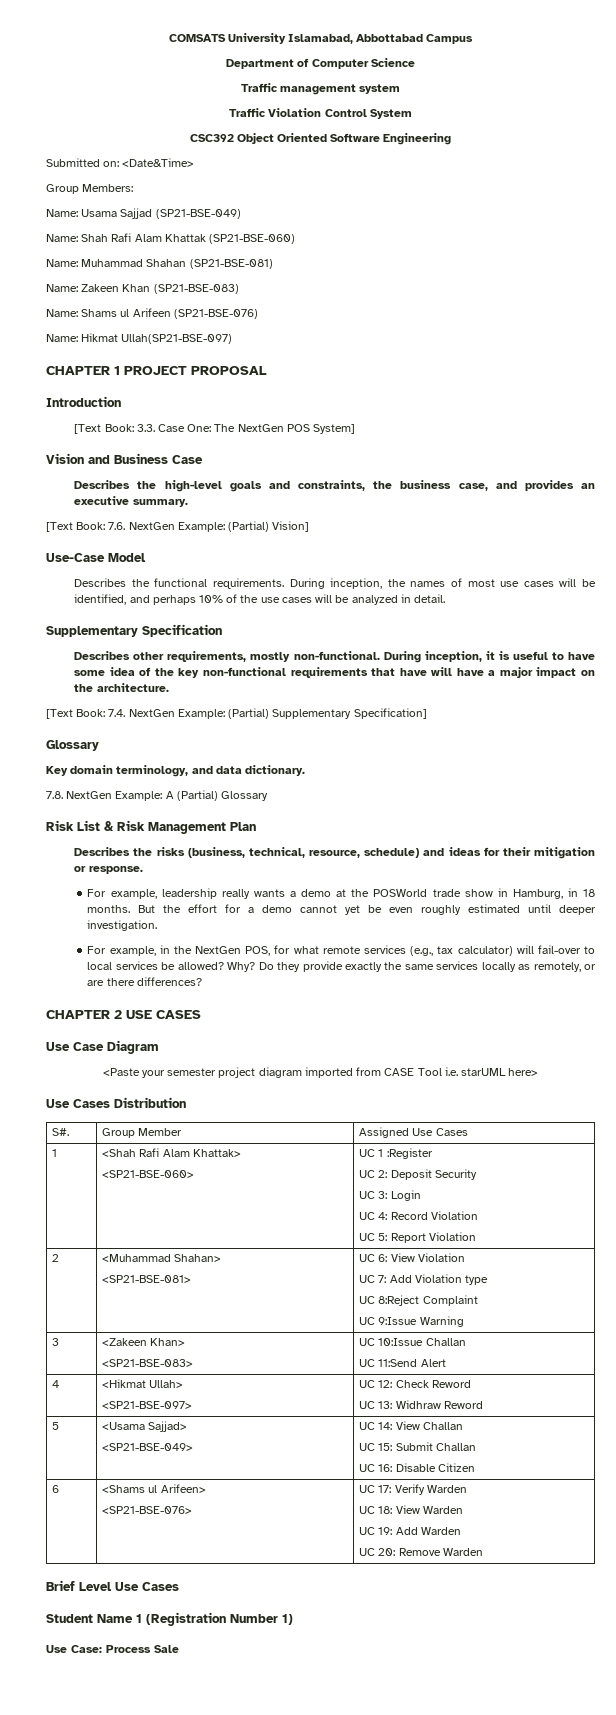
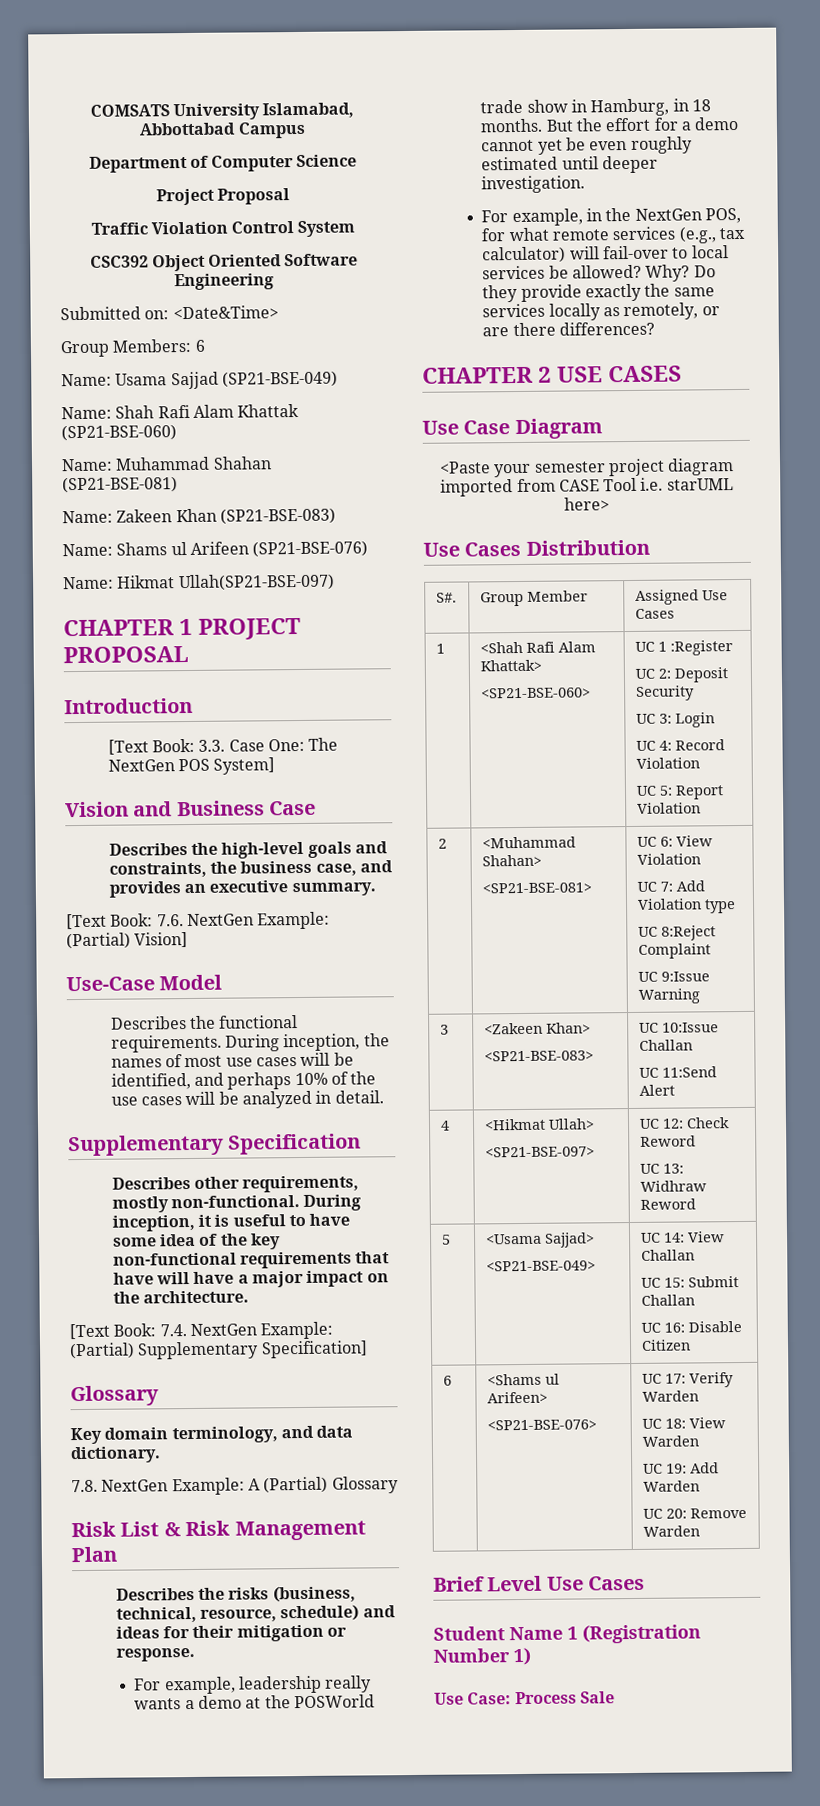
[240,83,401,95] Traffic management system -> [155,188,291,206] Project Proposal
(134, 188) none -> [194,339,205,352] 6

